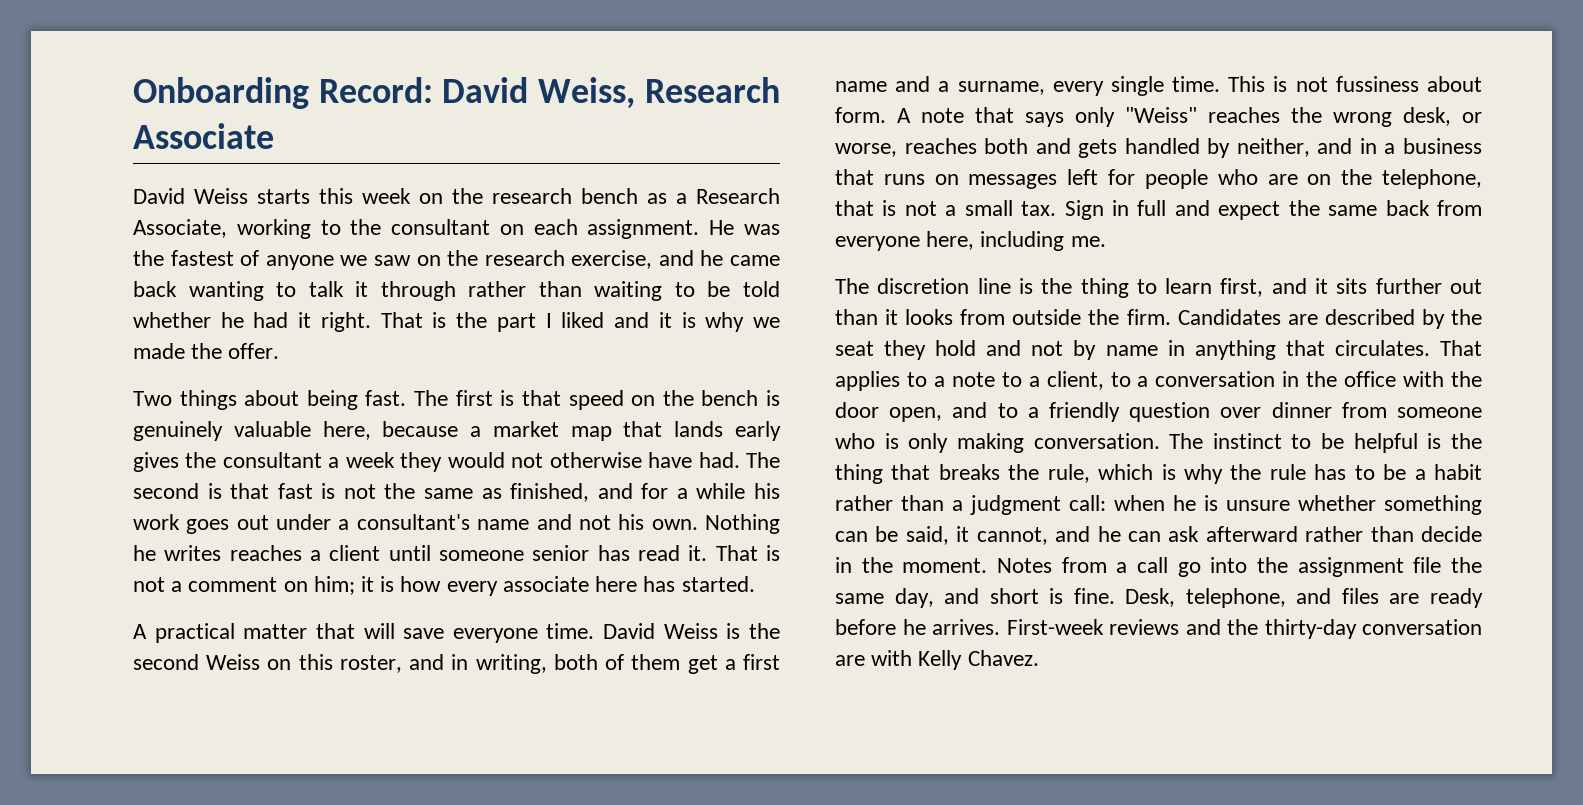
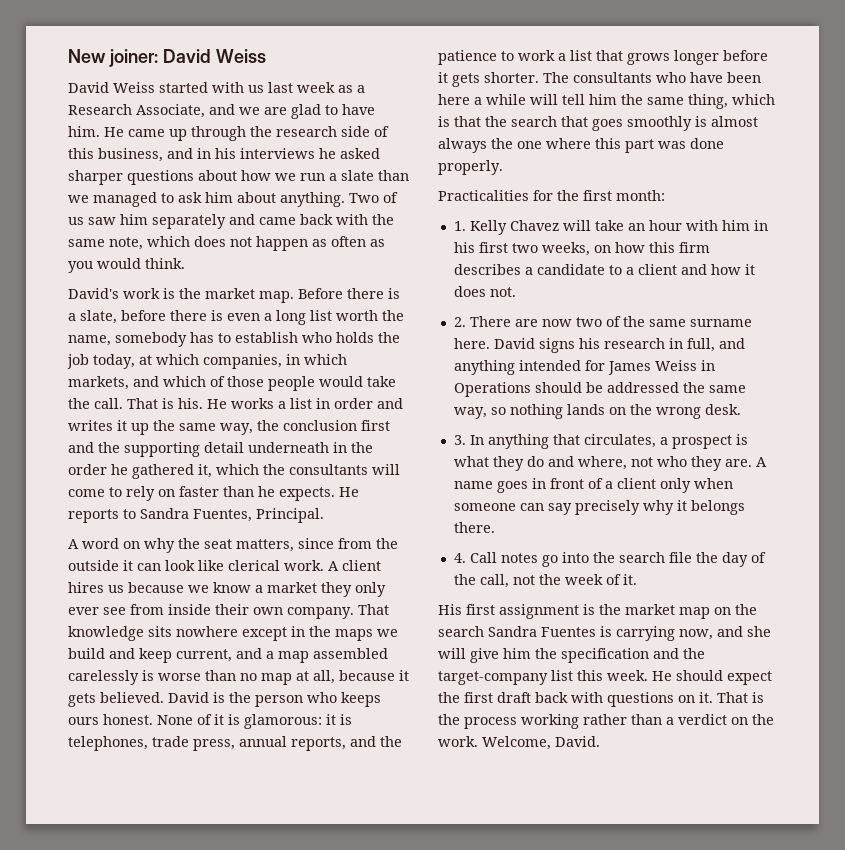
[133,77,780,109] [133,123,274,149] [133,188,780,204] [133,219,780,239] [133,250,781,270] [133,281,780,301] [133,312,781,332] [133,343,280,359] [133,390,781,410] [133,421,781,441] [133,452,780,472] [133,483,780,502] [133,514,780,534] [133,545,781,561] [133,576,755,596] [133,623,780,643] [133,654,781,674] [835,76,1482,96] [835,107,1482,127] [835,138,1482,158] [835,169,1482,189] [835,200,1482,220] [835,231,1106,251] [835,278,1482,298] [835,309,1482,329] [835,340,1482,360] [835,371,1482,391] [835,402,1482,422] [835,433,1482,453] [835,464,1482,484] [835,495,1482,515] [835,526,1482,545] [835,557,1482,577] [835,588,1483,608] [835,619,1482,639] [835,650,1039,670] Onboarding Record: David Weiss, Research Associate // David Weiss starts this week on the research bench as a Research Associate, working to the consultant on each assignment. He was the fastest of anyone we saw on the research exercise, and he came back wanting to talk it through rather than waiting to be told whether he had it right. That is the part I liked and it is why we made the offer. // Two things about being fast. The first is that speed on the bench is genuinely valuable here, because a market map that lands early gives the consultant a week they would not otherwise have had. The second is that fast is not the same as finished, and for a while his work goes out under a consultant's name and not his own. Nothing he writes reaches a client until someone senior has read it. That is not a comment on him; it is how every associate here has started. // A practical matter that will save everyone time. David Weiss is the second Weiss on this roster, and in writing, both of them get a first name and a surname, every single time. This is not fussiness about form. A note that says only "Weiss" reaches the wrong desk, or worse, reaches both and gets handled by neither, and in a business that runs on messages left for people who are on the telephone, that is not a small tax. Sign in full and expect the same back from everyone here, including me. // The discretion line is the thing to learn first, and it sits further out than it looks from outside the firm. Candidates are described by the seat they hold and not by name in anything that circulates. That applies to a note to a client, to a conversation in the office with the door open, and to a friendly question over dinner from someone who is only making conversation. The instinct to be helpful is the thing that breaks the rule, which is why the rule has to be a habit rather than a judgment call: when he is unsure whether something can be said, it cannot, and he can ask afterward rather than decide in the moment. Notes from a call go into the assignment file the same day, and short is fine. Desk, telephone, and files are ready before he arrives. First-week reviews and the thirty-day conversation are with Kelly Chavez. -> [68,49,266,67] [68,82,365,93] [68,104,375,119] [68,126,389,141] [68,148,380,162] [68,170,409,185] [68,192,398,207] [68,214,394,229] [68,236,385,251] [68,258,185,273] [68,288,400,303] [68,310,404,325] [68,332,400,347] [67,354,347,369] [68,376,396,391] [68,398,403,409] [68,420,390,435] [68,442,373,457] [68,464,400,479] [68,486,359,501] [68,508,324,523] [68,538,398,553] [68,560,381,571] [68,582,386,597] [68,604,389,619] [68,626,398,641] [68,648,388,663] [68,670,409,685] [68,692,381,707] [68,714,352,729] [68,736,402,751] [438,50,768,65] [438,72,761,87] [438,94,775,109] [438,116,758,131] [438,138,724,153] [438,160,503,175] [438,190,665,201] [453,220,768,235] [453,242,710,256] [453,264,755,275] [453,286,516,297] [453,316,752,327] [453,338,745,353] [453,360,715,375] [453,382,746,397] [453,404,741,419] [453,434,748,449] [453,456,767,471] [453,478,733,493] [453,500,745,515] [453,522,495,533] [453,552,766,567] [453,574,637,588] [438,604,757,619] [438,626,771,641] [438,648,705,663] [438,670,772,685] [438,692,764,707] [438,714,774,729] [438,736,600,750] New joiner: David Weiss // David Weiss started with us last week as a Research Associate, and we are glad to have him. He came up through the research side of this business, and in his interviews he asked sharper questions about how we run a slate than we managed to ask him about anything. Two of us saw him separately and came back with the same note, which does not happen as often as you would think. // David's work is the market map. Before there is a slate, before there is even a long list worth the name, somebody has to establish who holds the job today, at which companies, in which markets, and which of those people would take the call. That is his. He works a list in order and writes it up the same way, the conclusion first and the supporting detail underneath in the order he gathered it, which the consultants will come to rely on faster than he expects. He reports to Sandra Fuentes, Principal. // A word on why the seat matters, since from the outside it can look like clerical work. A client hires us because we know a market they only ever see from inside their own company. That knowledge sits nowhere except in the maps we build and keep current, and a map assembled carelessly is worse than no map at all, because it gets believed. David is the person who keeps ours honest. None of it is glamorous: it is telephones, trade press, annual reports, and the patience to work a list that grows longer before it gets shorter. The consultants who have been here a while will tell him the same thing, which is that the search that goes smoothly is almost always the one where this part was done properly. // Practicalities for the first month: // 1. Kelly Chavez will take an hour with him in his first two weeks, on how this firm describes a candidate to a client and how it does not. // 2. There are now two of the same surname here. David signs his research in full, and anything intended for James Weiss in Operations should be addressed the same way, so nothing lands on the wrong desk. // 3. In anything that circulates, a prospect is what they do and where, not who they are. A name goes in front of a client only when someone can say precisely why it belongs there. // 4. Call notes go into the search file the day of the call, not the week of it. // His first assignment is the market map on the search Sandra Fuentes is carrying now, and she will give him the specification and the target-company list this week. He should expect the first draft back with questions on it. That is the process working rather than a verdict on the work. Welcome, David.

